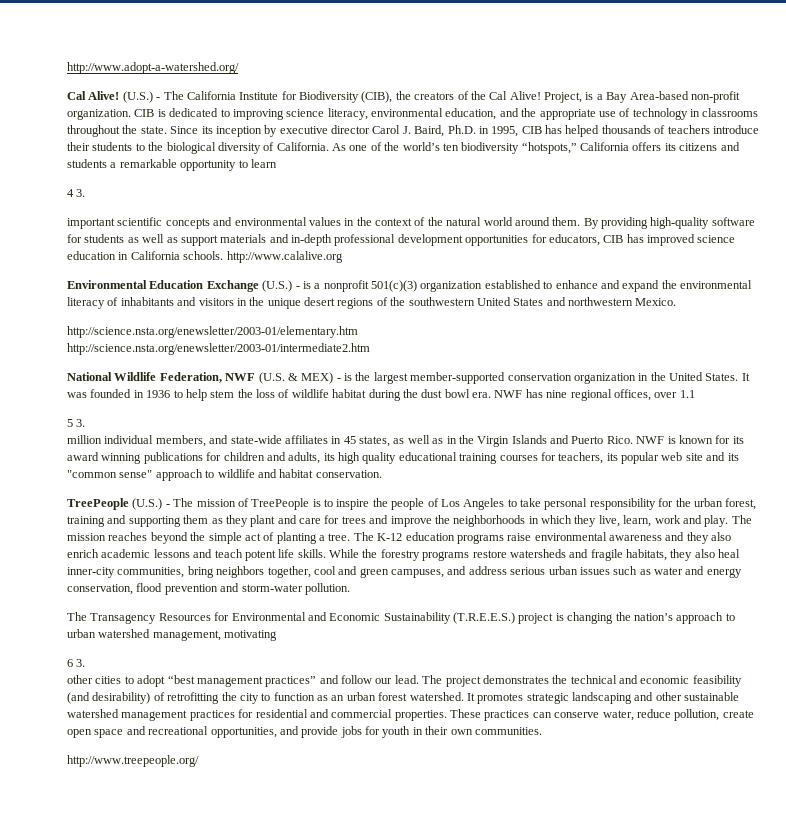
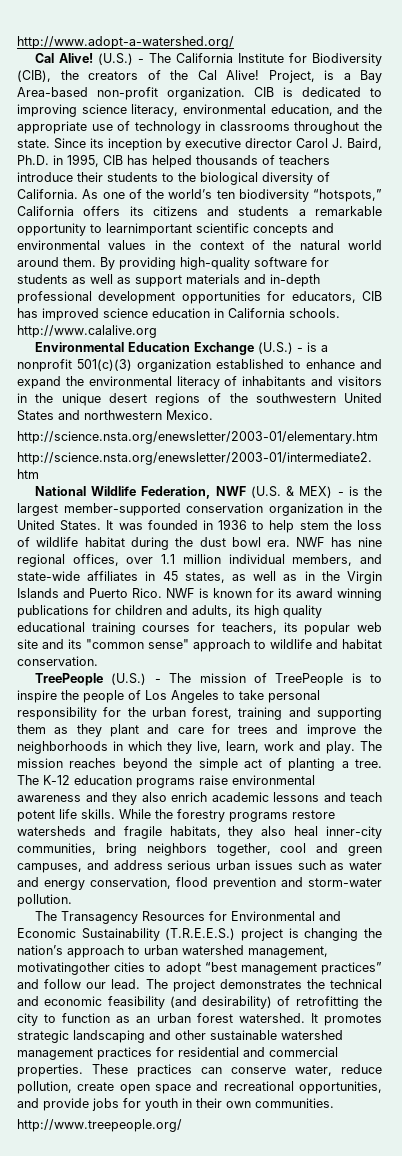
[250,159,277,168] [67,189,86,197] [67,218,115,229] learn // 4 3. // important -> [106,223,192,236] learnimportant
[67,419,86,427] // 5 3. // -> (176, 559) none
[224,630,278,641] [67,659,86,667] [67,675,93,684] motivating // 6 3. // other -> [17,962,110,975] motivatingother

